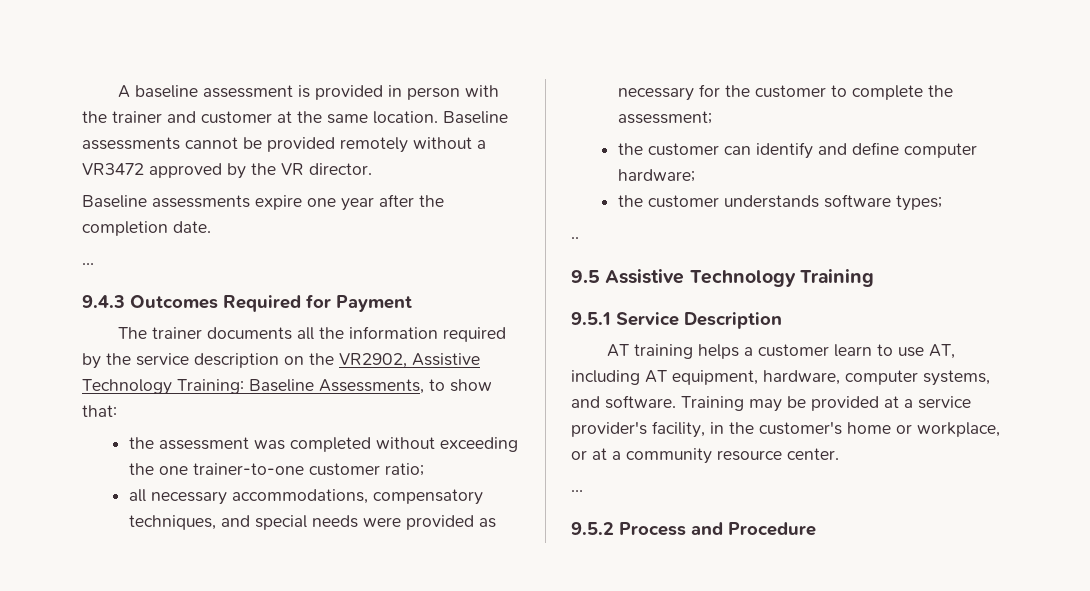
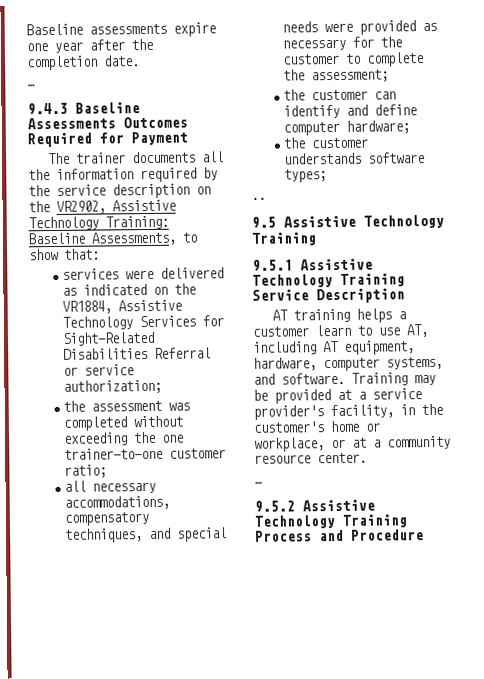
[117,85,499,100] [82,111,508,124] [82,137,486,153] [82,163,372,179] A baseline assessment is provided in person with the trainer and customer at the same location. Baseline assessments cannot be provided remotely without a VR3472 approved by the VR director. // -> (26, 29) none
(125, 301) none -> [75,102,140,114] [27,117,116,130] Baseline Assessments
(117, 411) none -> [62,267,225,280] [62,283,197,296] [62,299,183,314] [62,315,225,330] [62,331,156,346] [63,347,212,360] [63,364,135,376] [63,379,163,394] // services were delivered as indicated on the VR1884, Assistive Technology Services for Sight-Related Disabilities Referral or service authorization;
(611, 318) none -> [300,258,373,271] [252,273,405,288] Assistive Technology Training
(614, 528) none -> [302,499,375,512] [254,514,408,529] Assistive Technology Training

